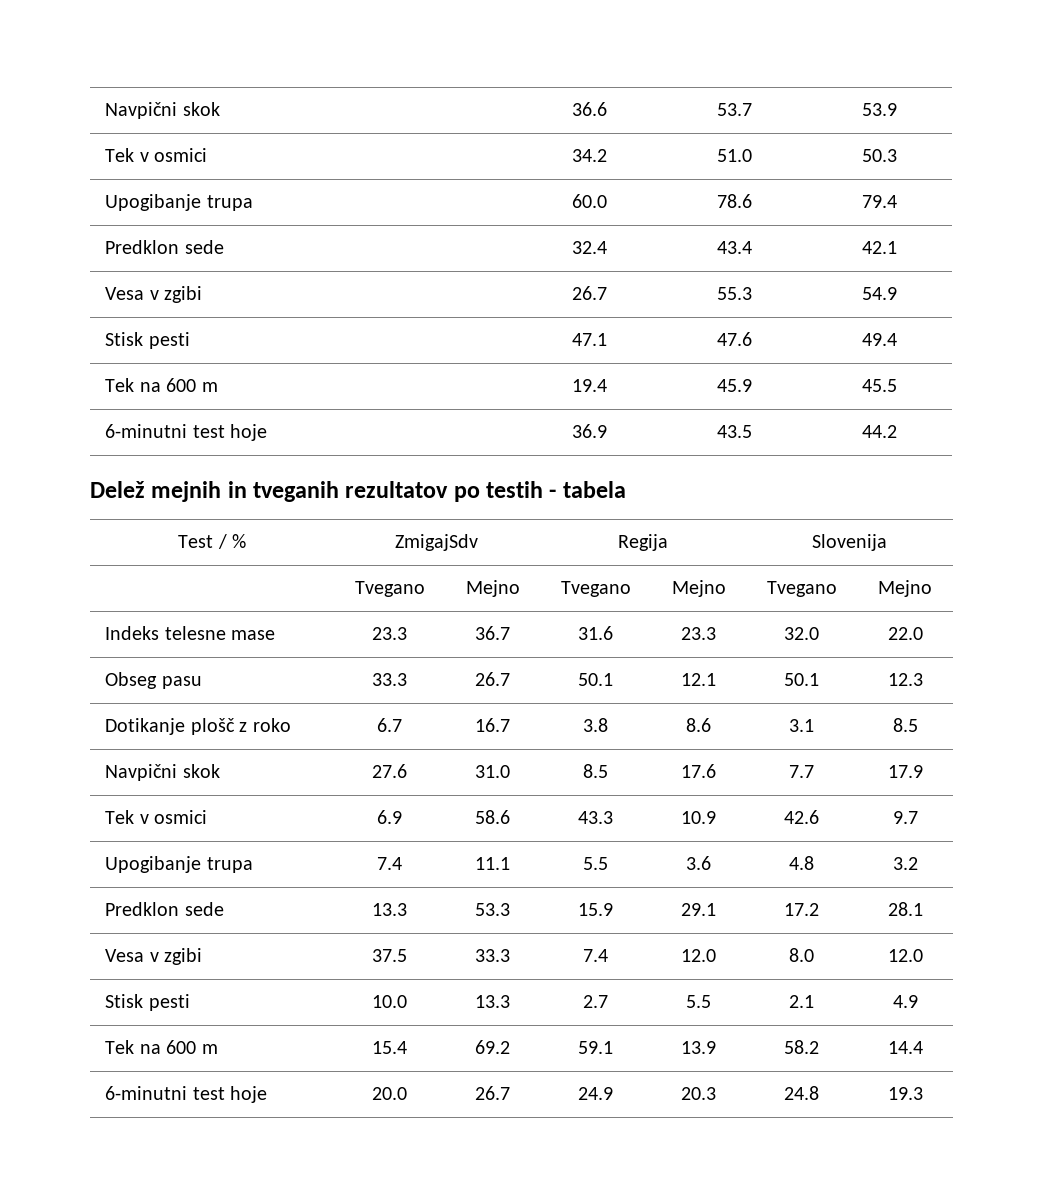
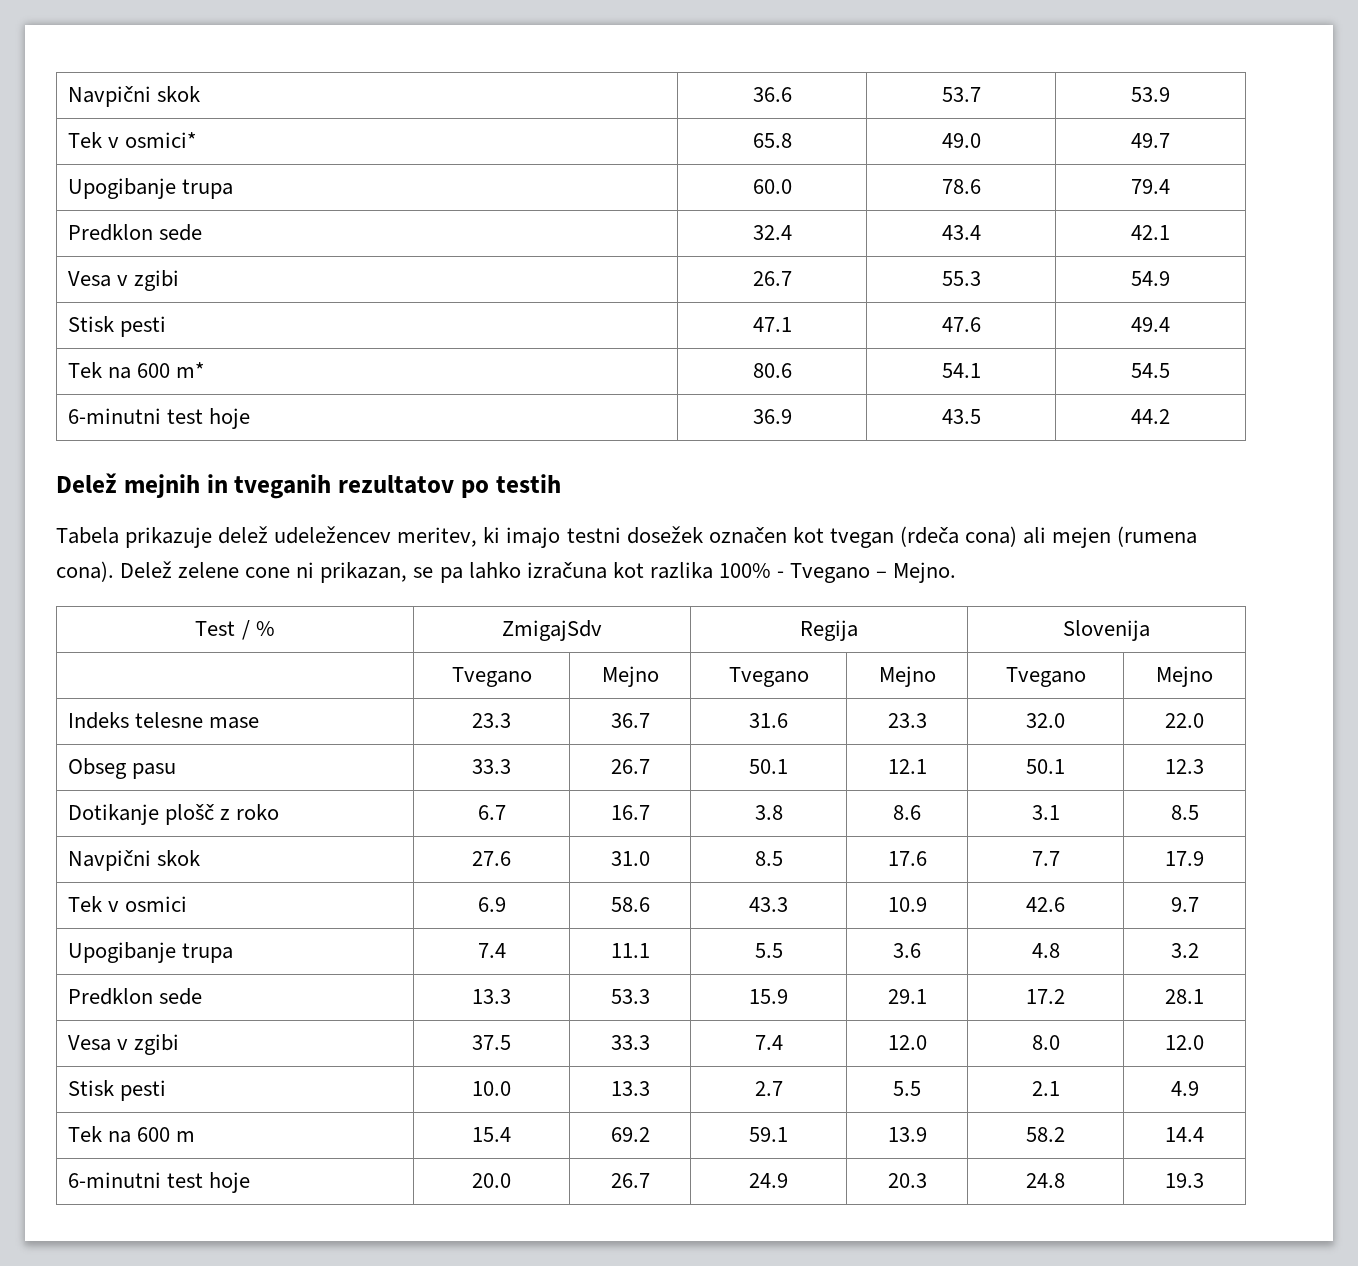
[154,148,208,162] [571,149,607,162] [716,149,752,162] [861,149,897,162] osmici | 34.2 | 51.0 | 50.3 -> [125,132,197,148] [752,133,792,148] [941,133,981,148] [1131,133,1170,148] osmici* | 65.8 | 49.0 | 49.7
[201,382,218,392] [571,379,607,392] [716,379,752,392] [861,379,897,392] m | 19.4 | 45.9 | 45.5 -> [176,362,205,378] [752,363,792,378] [941,363,981,378] [1131,363,1170,378] m* | 80.6 | 54.1 | 54.5
[549,481,626,498] - tabela -> [56,526,1198,548] [56,561,957,583] // Tabela prikazuje delež udeležencev meritev, ki imajo testni dosežek označen kot tvegan (rdeča cona) ali mejen (rumena cona). Delež zelene cone ni prikazan, se pa lahko izračuna kot razlika 100% - Tvegano – Mejno.

